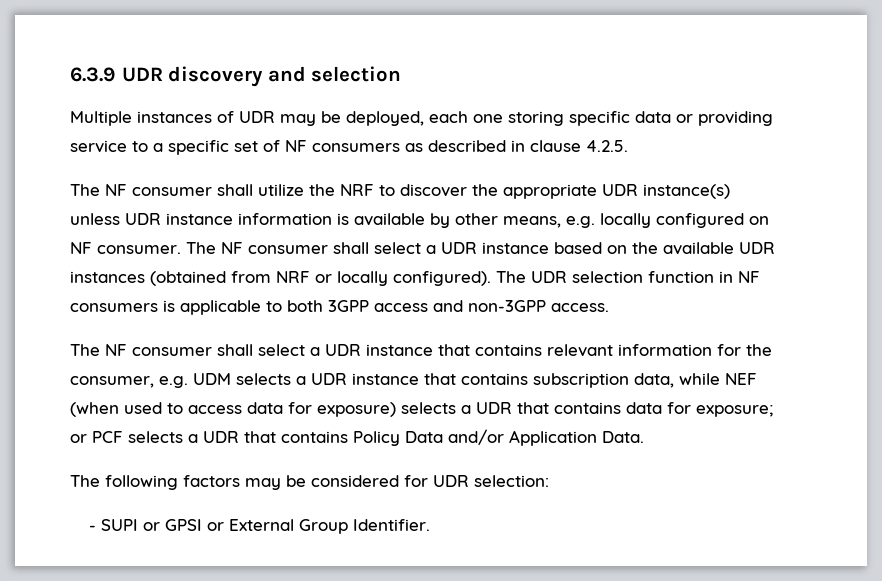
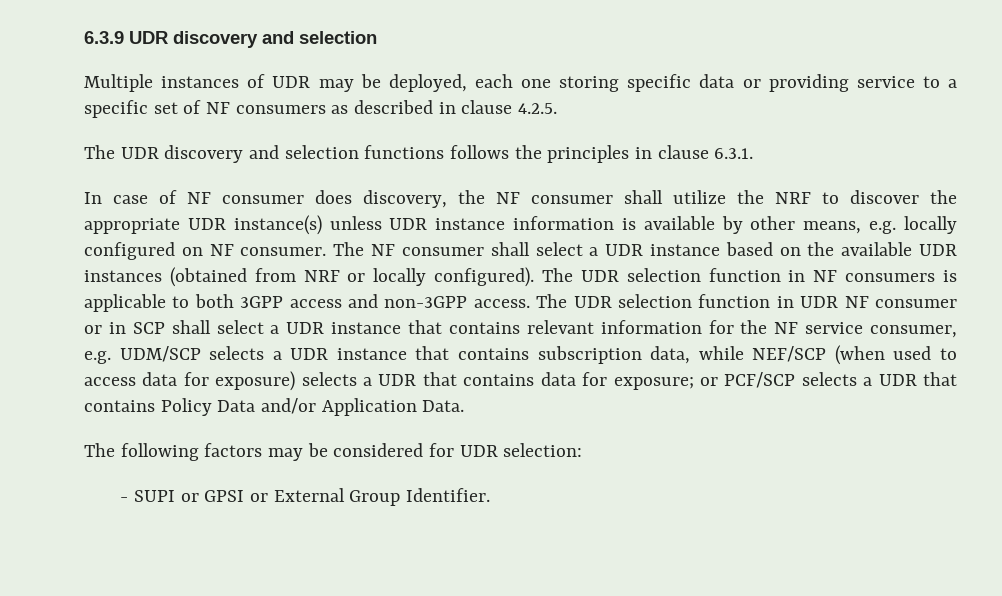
(100, 190) none -> [120,145,754,163] [84,190,485,208] UDR discovery and selection functions follows the principles in clause 6.3.1. // In case of NF consumer does discovery, the
[70,344,212,356] // The NF consumer -> [536,294,957,308] [84,322,165,334] The UDR selection function in UDR NF consumer or in SCP
(772, 350) none -> [774,322,864,334] NF service
[193,373,231,385] UDM -> [119,346,201,362] UDM/SCP
[725,373,757,385] NEF -> [752,346,827,362] NEF/SCP
[92,431,123,443] PCF -> [724,372,796,388] PCF/SCP

